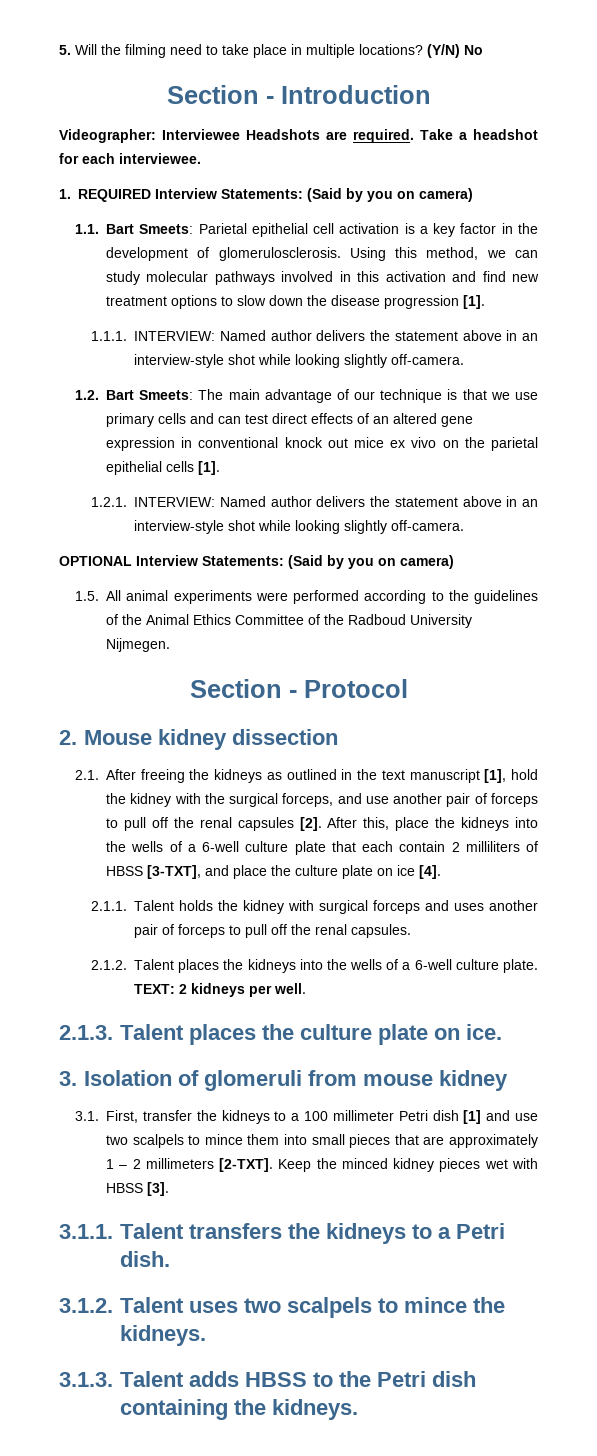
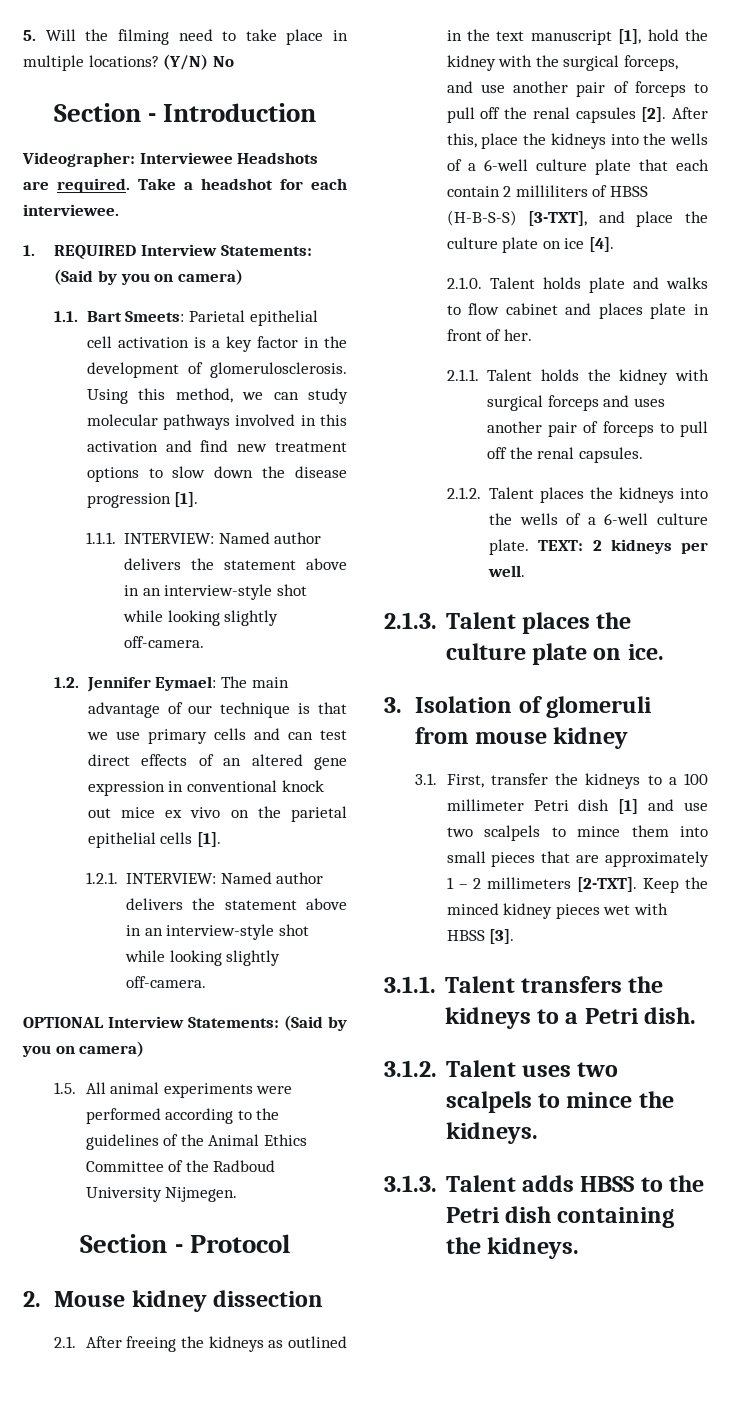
[106,390,194,400] Bart Smeets: -> [86,676,217,692] Jennifer Eymael:
(144, 871) none -> [446,210,517,226] (H-B-S-S)
(442, 872) none -> [446,277,708,293] [446,303,709,319] [446,329,532,341] // 2.1.0. Talent holds plate and walks to flow cabinet and places plate in front of her.

